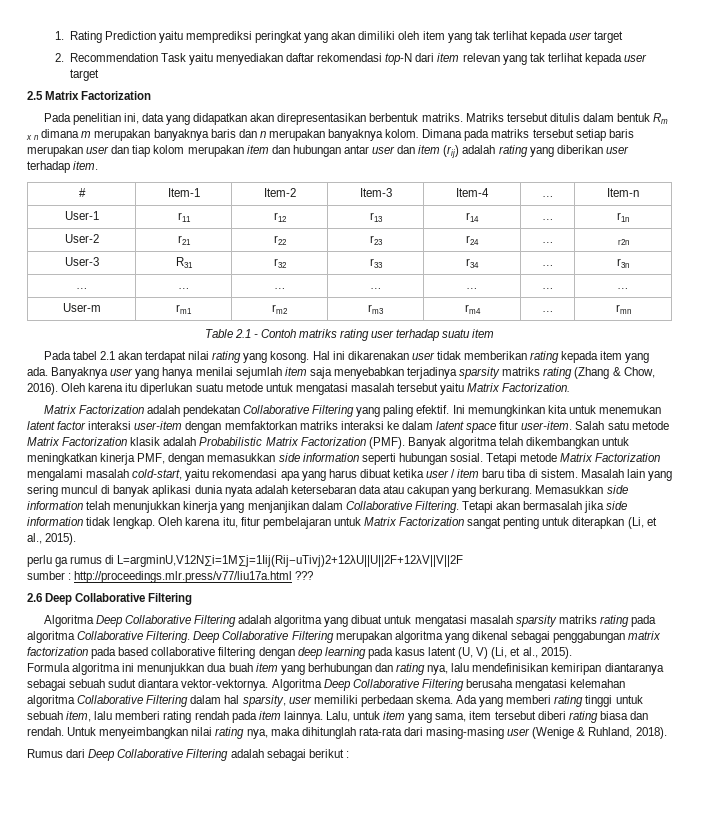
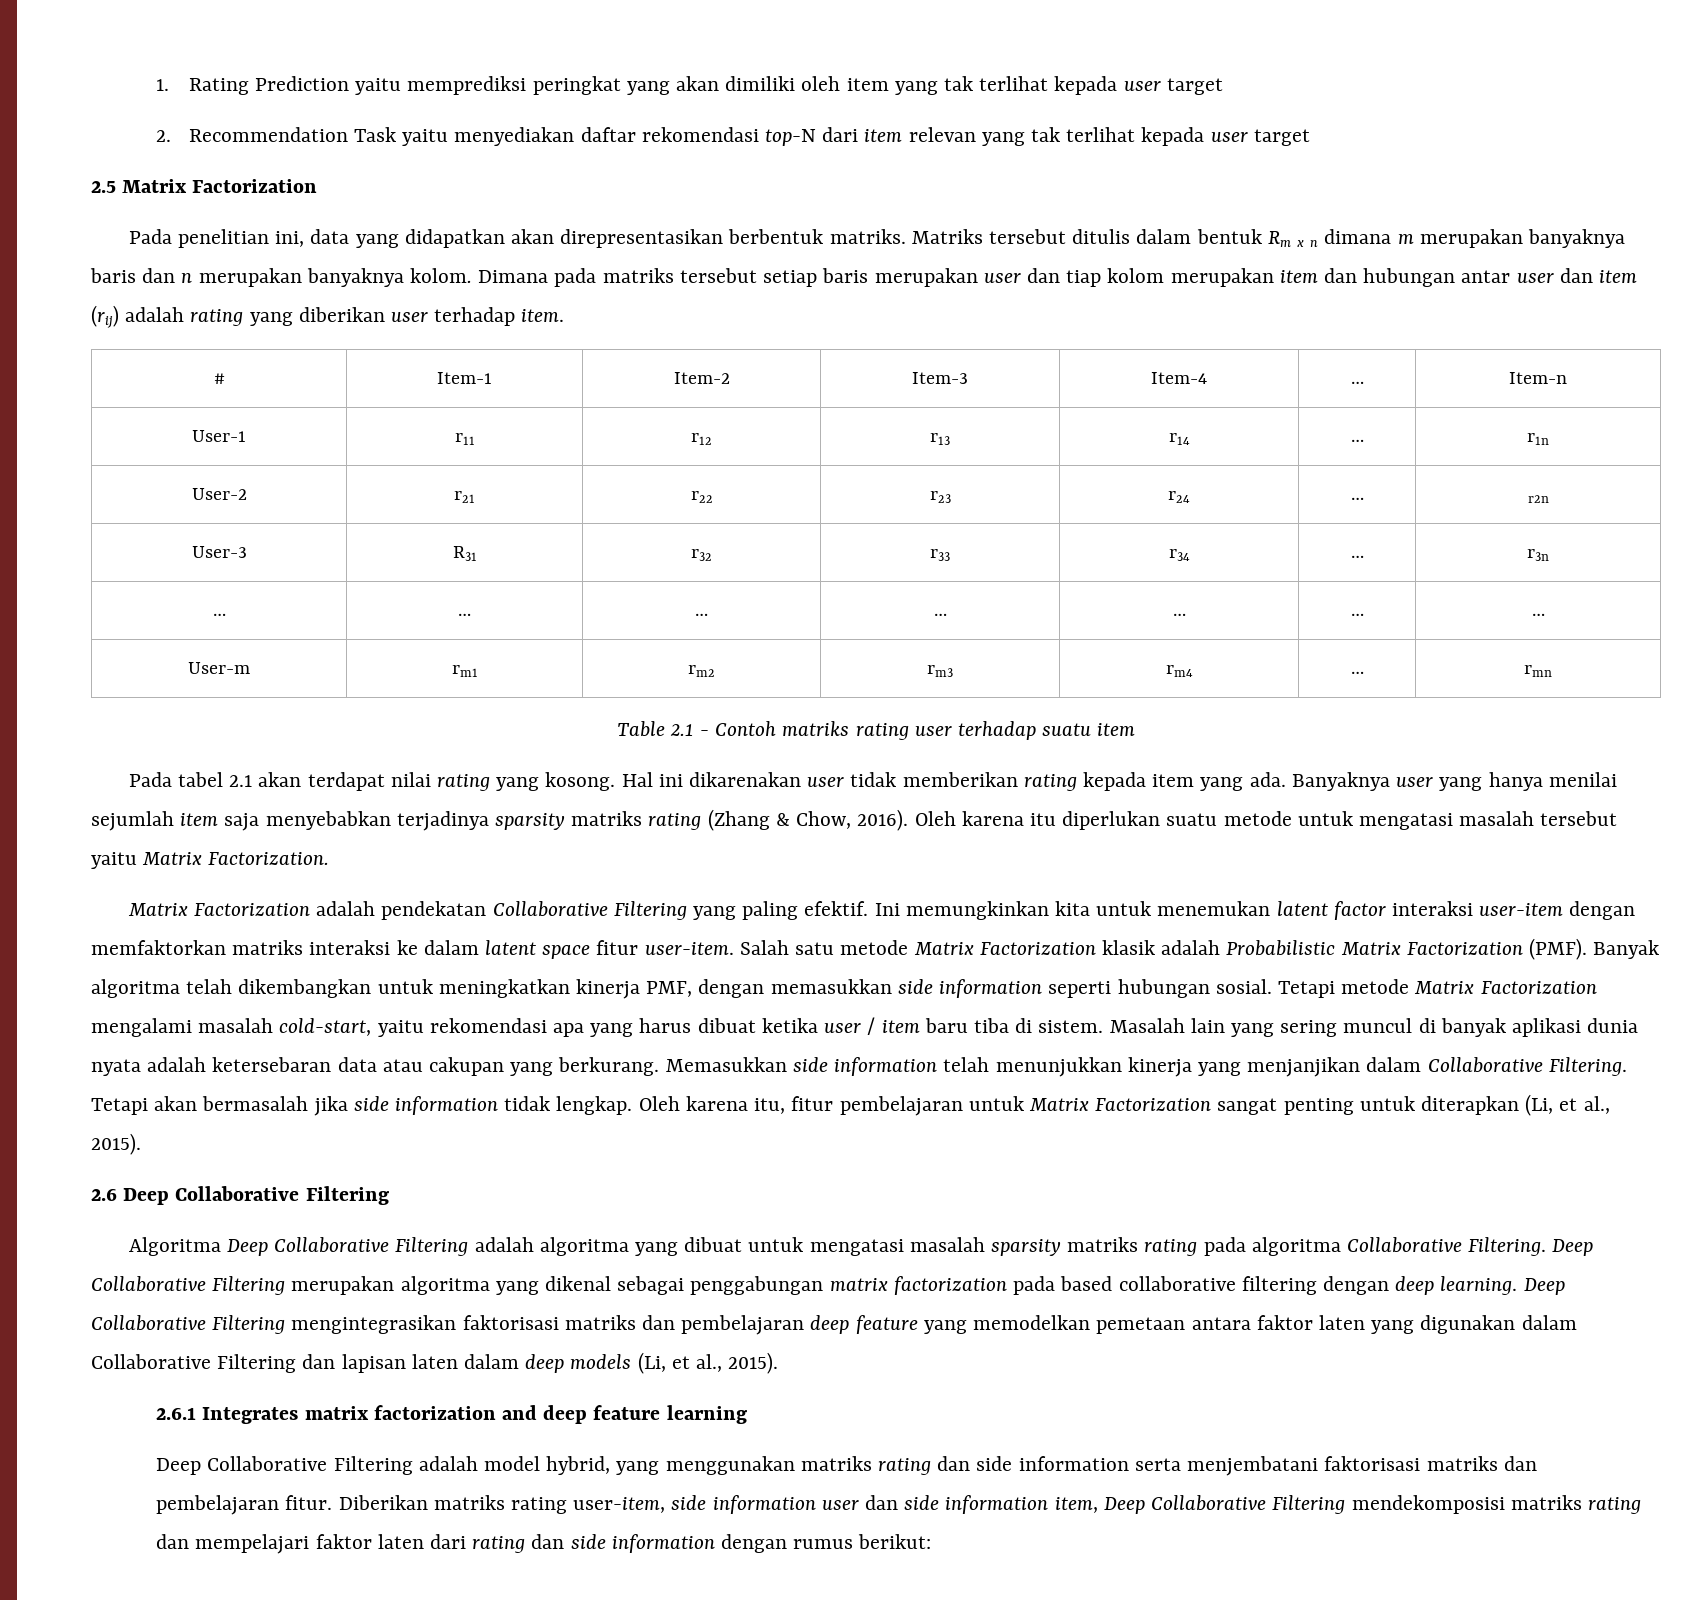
[27,555,464,567] [27,571,314,583] // perlu ga rumus di L=argminU,V12N∑i=1M∑j=1Iij(Rij−uTivj)2+12λU||U||2F+12λV||V||2F // sumber : http://proceedings.mlr.press/v77/liu17a.html ??? -> (141, 1144) none
[324,647,572,659] [27,663,664,675] [27,679,626,691] [27,695,643,707] [27,711,648,723] [27,727,667,739] [27,749,349,761] learning pada kasus latent (U, V) (Li, et al., 2015). // Formula algoritma ini menunjukkan dua buah item yang berhubungan dan rating nya, lalu mendefinisikan kemiripan diantaranya sebagai sebuah sudut diantara vektor-vektornya. Algoritma Deep Collaborative Filtering berusaha mengatasi kelemahan algoritma Collaborative Filtering dalam hal sparsity, user memiliki perbedaan skema. Ada yang memberi rating tinggi untuk sebuah item, lalu memberi rating rendah pada item lainnya. Lalu, untuk item yang sama, item tersebut diberi rating biasa dan rendah. Untuk menyeimbangkan nilai rating nya, maka dihitunglah rata-rata dari masing-masing user (Wenige & Ruhland, 2018). // Rumus dari Deep Collaborative Filtering adalah sebagai berikut : -> [1440,1276,1565,1295] [91,1315,1577,1335] [91,1352,779,1374] [156,1405,747,1424] [156,1456,1537,1476] [156,1495,1641,1515] [156,1534,932,1554] learning. Deep Collaborative Filtering mengintegrasikan faktorisasi matriks dan pembelajaran deep feature yang memodelkan pemetaan antara faktor laten yang digunakan dalam Collaborative Filtering dan lapisan laten dalam deep models (Li, et al., 2015). // 2.6.1 Integrates matrix factorization and deep feature learning // Deep Collaborative Filtering adalah model hybrid, yang menggunakan matriks rating dan side information serta menjembatani faktorisasi matriks dan pembelajaran fitur. Diberikan matriks rating user-item, side information user dan side information item, Deep Collaborative Filtering mendekomposisi matriks rating dan mempelajari faktor laten dari rating dan side information dengan rumus berikut:

